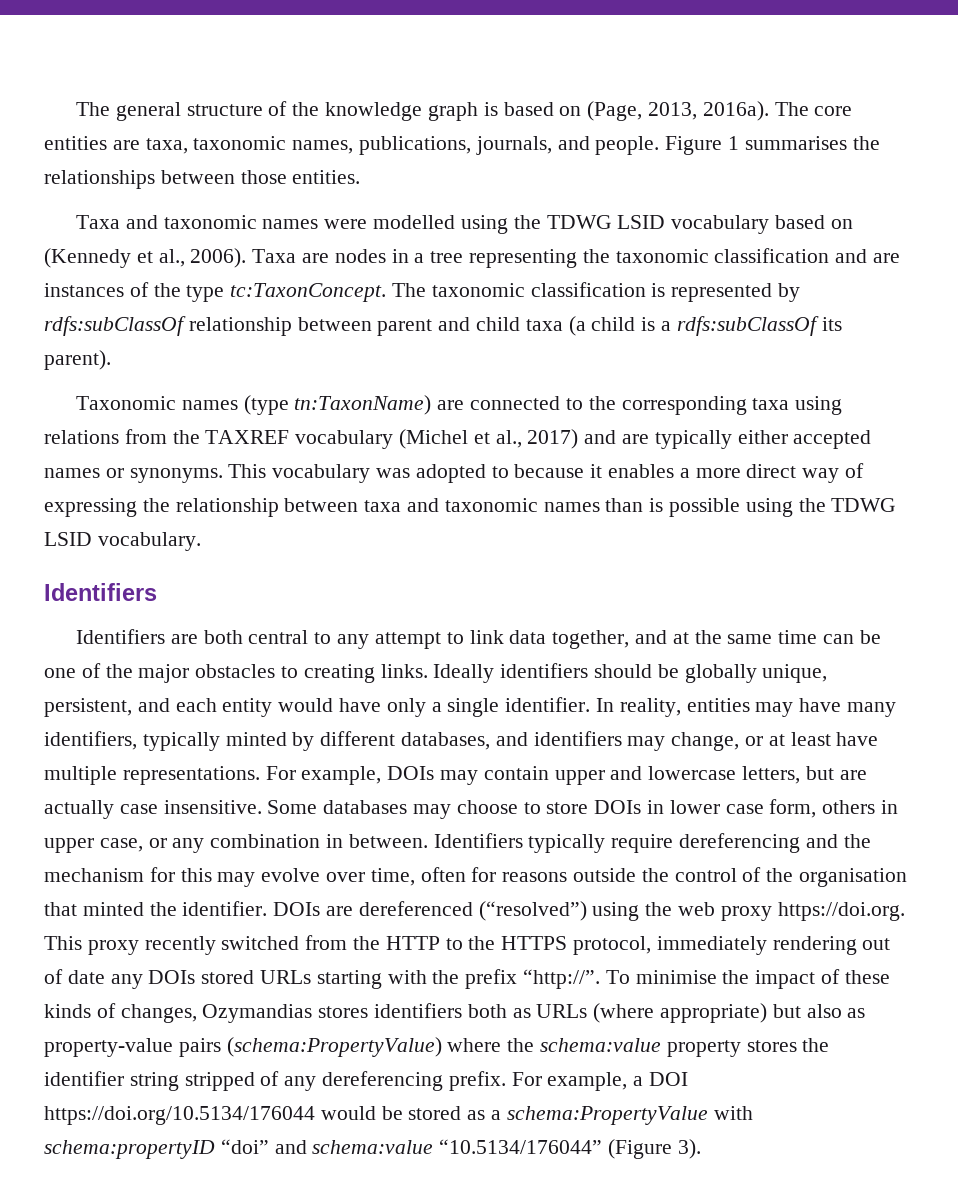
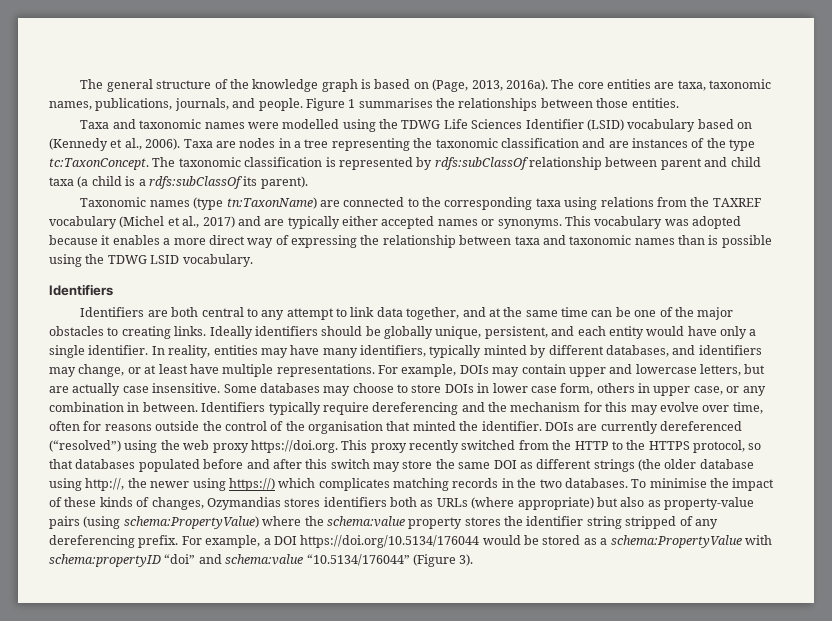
[617,215,666,229] LSID -> [443,119,624,131] Life Sciences Identifier (LSID)
[491,466,509,478] to -> (741, 222) none
(354, 911) none -> [600,421,658,434] currently
[656,936,891,955] [44,969,601,989] immediately rendering out of date any DOIs stored URLs starting with the prefix “http://”. -> [748,443,762,450] [49,459,754,472] [49,478,628,491] so that databases populated before and after this switch may store the same DOI as different strings (the older database using http://, the newer using https://) which complicates matching records in the two databases.
[226,1037,442,1057] (schema:PropertyValue) -> [83,516,259,529] (using schema:PropertyValue)

